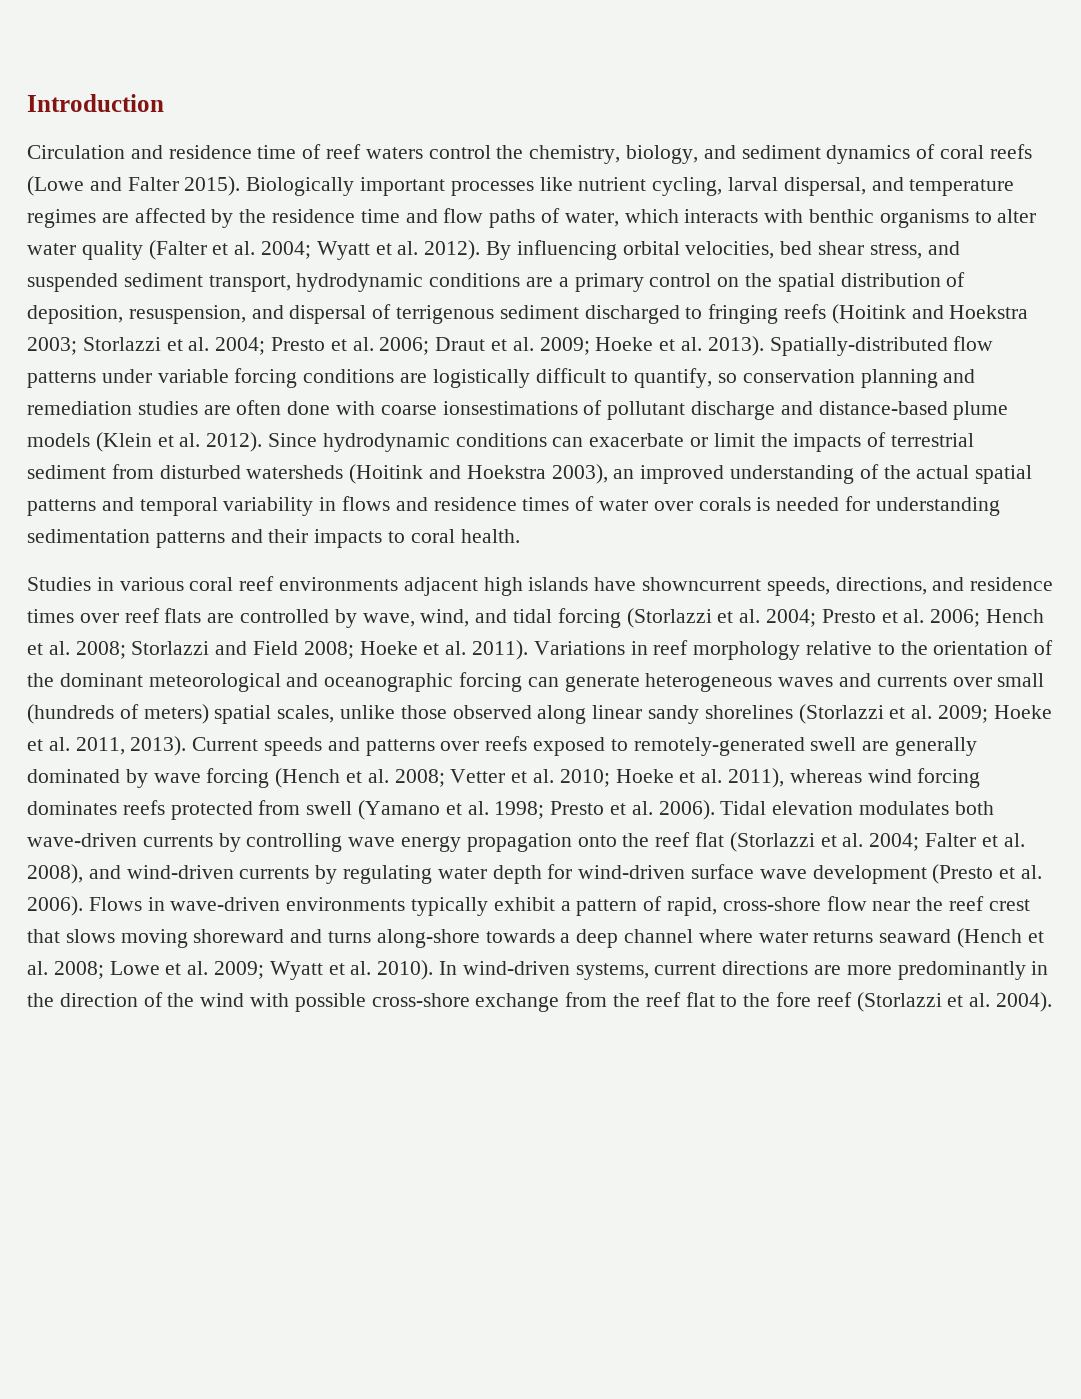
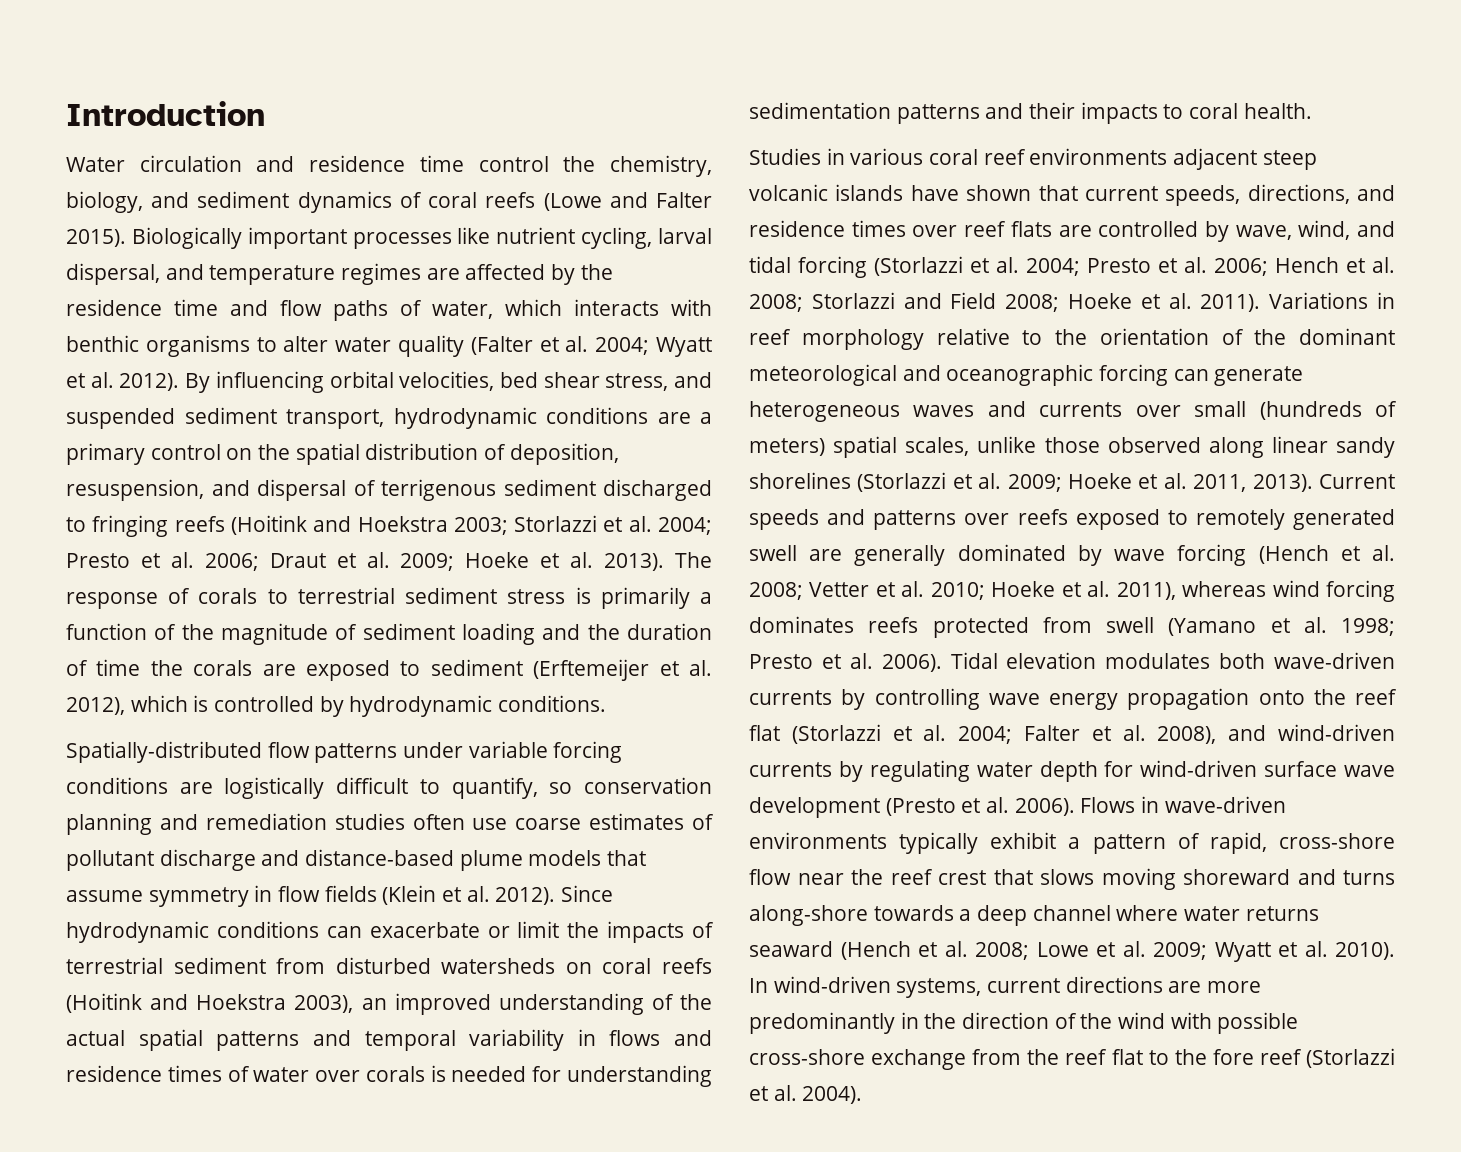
[27,145,125,159] Circulation -> [66,155,242,172] Water circulation
[302,144,423,159] of reef waters -> (464, 163) none
(764, 346) none -> [675,552,712,568] [66,587,712,609] [66,623,712,645] [66,659,712,681] [66,695,607,717] The response of corals to terrestrial sediment stress is primarily a function of the magnitude of sediment loading and the duration of time the corals are exposed to sediment (Erftemeijer et al. 2012), which is controlled by hydrodynamic conditions. //
[203,400,578,415] are often done with coarse ionsestimations -> [412,813,685,830] often use coarse estimates
(90, 440) none -> [607,850,647,866] [66,885,377,907] that assume symmetry in flow fields
(344, 472) none -> [565,958,712,974] on coral reefs
[483,577,762,596] high islands have showncurrent -> [1262,150,1317,170] [749,184,1158,201] steep volcanic islands have shown that current
[633,737,805,756] remotely-generated -> [1195,509,1395,530] remotely generated

